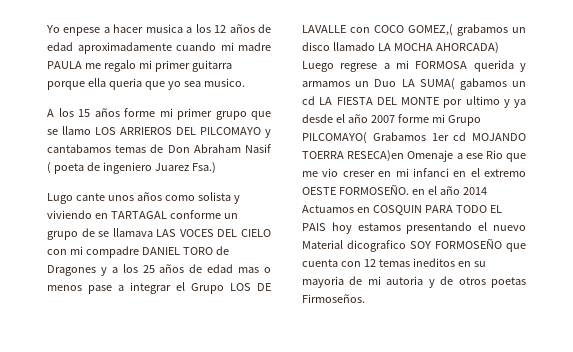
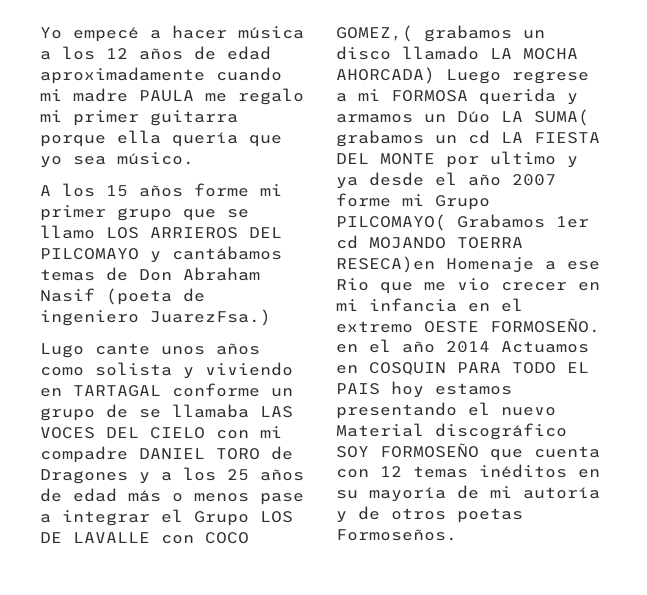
[63,27,101,36] enpese -> [73,27,139,42] empecé
[145,24,183,33] musica -> [238,26,304,39] música
[108,78,142,90] queria -> [172,132,238,147] quería
[203,78,245,87] musico. -> [117,152,194,165] músico.
[47,144,111,153] cantabamos -> [172,246,282,260] cantábamos
[47,162,216,174] ( poeta de ingeniero Juarez Fsa.) -> [106,288,205,305] [40,309,271,326] (poeta de ingeniero JuarezFsa.)
[112,228,153,237] llamava -> [172,404,249,418] llamaba
[238,267,260,273] mas -> [128,490,161,502] más
[374,79,397,87] Duo -> [457,111,490,123] Dúo
[459,78,507,90] gabamos -> [336,130,424,147] grabamos
[407,150,454,162] Omenaje -> [446,257,534,273] Homenaje
[342,171,375,177] creser -> [501,282,567,291] crecer
[412,168,449,177] infanci -> [369,298,457,312] infancia
[347,240,406,252] dicografico -> [435,423,567,440] discográfico
[412,258,455,267] ineditos -> [479,464,567,478] inéditos
[302,276,344,288] mayoria -> [369,487,446,502] mayoría
[386,276,424,285] autoria -> [523,487,600,499] autoría
[302,294,365,303] Firmoseños. -> [336,529,457,541] Formoseños.

